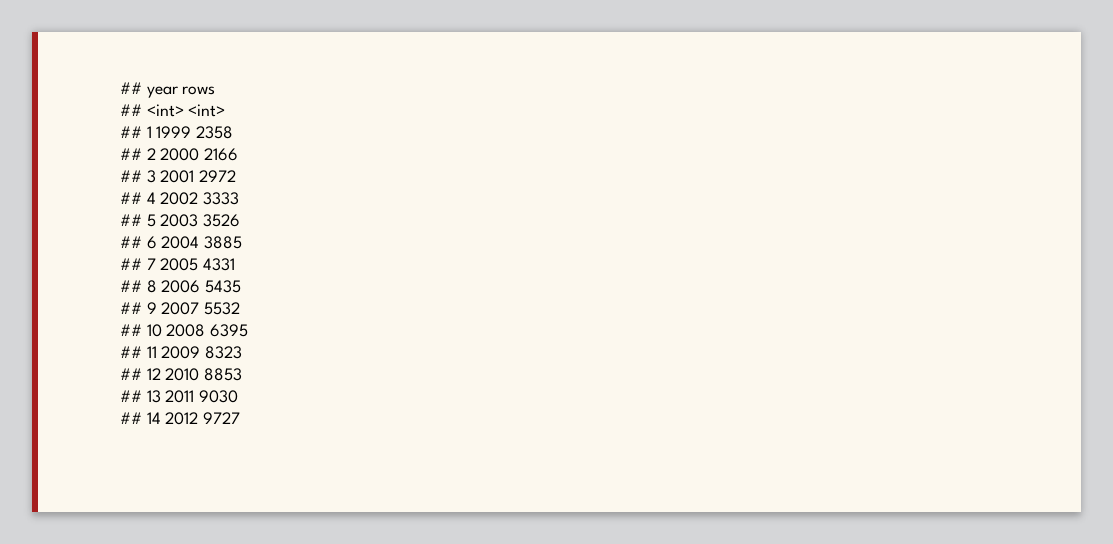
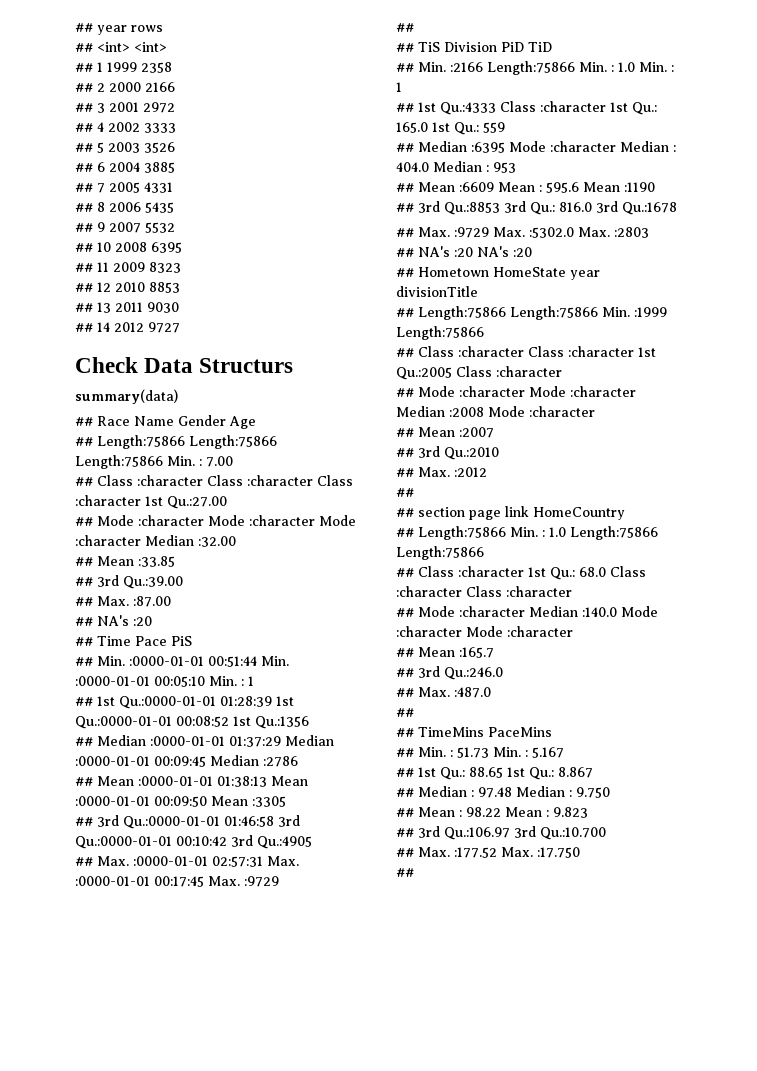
(241, 418) none -> [75,357,294,373] [75,389,178,404] [75,415,256,429] [75,435,277,449] [75,455,233,469] [75,475,353,486] [75,495,227,509] [75,515,356,526] [75,535,236,547] [75,556,175,567] [75,575,183,589] [75,596,171,607] [75,615,152,626] [75,636,192,646] [75,656,289,667] [75,676,254,687] [75,696,294,709] [75,716,309,729] [75,735,334,747] [75,755,298,767] [75,776,308,787] [75,796,286,807] [75,815,300,829] [75,835,312,849] [75,856,299,867] [75,876,279,887] [396,23,414,32] [396,42,552,52] [396,61,674,75] [396,82,402,92] [396,101,657,115] [396,122,505,135] [396,141,676,153] [396,161,516,173] [396,182,655,193] [396,201,677,215] [396,227,649,238] [396,246,532,257] [396,267,600,280] [396,286,478,297] [396,306,667,320] [396,326,484,340] [396,346,656,357] [396,366,562,380] [396,386,636,397] [396,406,595,417] [396,427,494,438] [396,446,499,460] [396,467,487,477] [396,488,414,497] [396,506,625,520] [396,526,658,540] [396,546,484,560] [396,566,646,580] [396,586,572,597] [396,606,658,617] [396,626,573,637] [396,647,494,658] [396,666,503,680] [396,687,491,698] [396,708,414,717] [396,727,552,737] [396,747,564,758] [396,767,593,780] [396,786,610,798] [396,807,588,818] [396,826,606,840] [396,847,580,858] [396,868,414,877] // Check Data Structurs // summary(data) // ## Race Name Gender Age // ## Length:75866 Length:75866 Length:75866 Min. : 7.00 // ## Class :character Class :character Class :character 1st Qu.:27.00 // ## Mode :character Mode :character Mode :character Median :32.00 // ## Mean :33.85 // ## 3rd Qu.:39.00 // ## Max. :87.00 // ## NA's :20 // ## Time Pace PiS // ## Min. :0000-01-01 00:51:44 Min. :0000-01-01 00:05:10 Min. : 1 // ## 1st Qu.:0000-01-01 01:28:39 1st Qu.:0000-01-01 00:08:52 1st Qu.:1356 // ## Median :0000-01-01 01:37:29 Median :0000-01-01 00:09:45 Median :2786 // ## Mean :0000-01-01 01:38:13 Mean :0000-01-01 00:09:50 Mean :3305 // ## 3rd Qu.:0000-01-01 01:46:58 3rd Qu.:0000-01-01 00:10:42 3rd Qu.:4905 // ## Max. :0000-01-01 02:57:31 Max. :0000-01-01 00:17:45 Max. :9729 // ## // ## TiS Division PiD TiD // ## Min. :2166 Length:75866 Min. : 1.0 Min. : 1 // ## 1st Qu.:4333 Class :character 1st Qu.: 165.0 1st Qu.: 559 // ## Median :6395 Mode :character Median : 404.0 Median : 953 // ## Mean :6609 Mean : 595.6 Mean :1190 // ## 3rd Qu.:8853 3rd Qu.: 816.0 3rd Qu.:1678 // ## Max. :9729 Max. :5302.0 Max. :2803 // ## NA's :20 NA's :20 // ## Hometown HomeState year divisionTitle // ## Length:75866 Length:75866 Min. :1999 Length:75866 // ## Class :character Class :character 1st Qu.:2005 Class :character // ## Mode :character Mode :character Median :2008 Mode :character // ## Mean :2007 // ## 3rd Qu.:2010 // ## Max. :2012 // ## // ## section page link HomeCountry // ## Length:75866 Min. : 1.0 Length:75866 Length:75866 // ## Class :character 1st Qu.: 68.0 Class :character Class :character // ## Mode :character Median :140.0 Mode :character Mode :character // ## Mean :165.7 // ## 3rd Qu.:246.0 // ## Max. :487.0 // ## // ## TimeMins PaceMins // ## Min. : 51.73 Min. : 5.167 // ## 1st Qu.: 88.65 1st Qu.: 8.867 // ## Median : 97.48 Median : 9.750 // ## Mean : 98.22 Mean : 9.823 // ## 3rd Qu.:106.97 3rd Qu.:10.700 // ## Max. :177.52 Max. :17.750 // ##

